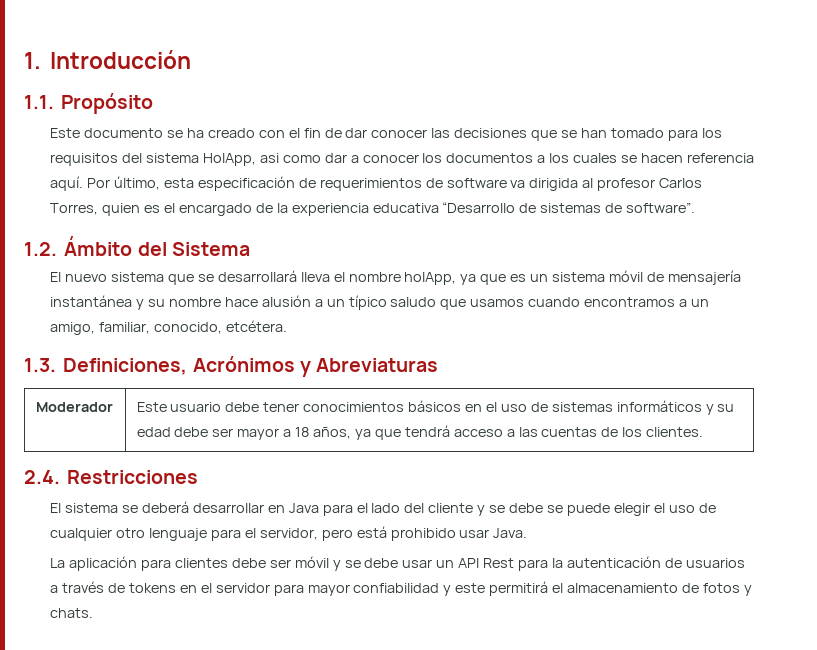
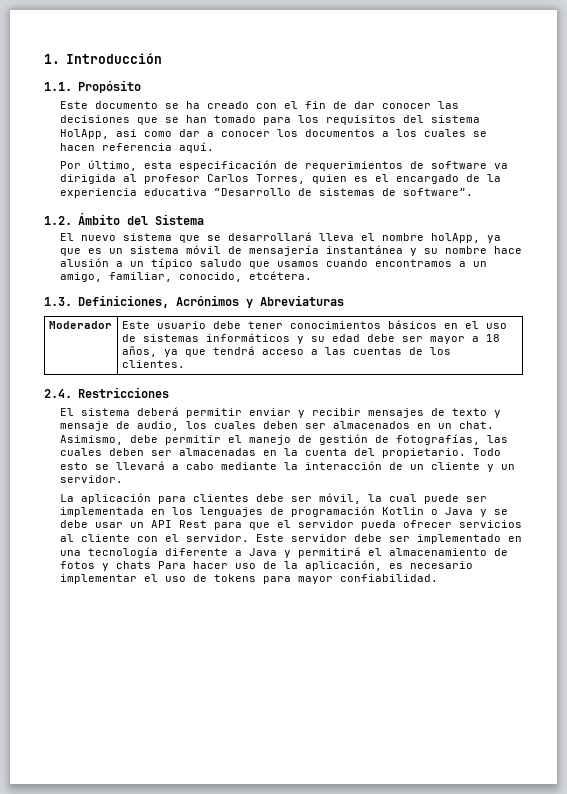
(84, 183) none -> (215, 147) //
[122,501,716,516] [50,526,528,541] se deberá desarrollar en Java para el lado del cliente y se debe se puede elegir el uso de cualquier otro lenguaje para el servidor, pero está prohibido usar Java. -> [137,407,502,418] [60,421,495,431] [60,434,509,445] [60,448,502,458] [60,461,516,472] [60,475,124,483] deberá permitir enviar y recibir mensajes de texto y mensaje de audio, los cuales deben ser almacenados en un chat. Asimismo, debe permitir el manejo de gestión de fotografías, las cuales deben ser almacenadas en la cuenta del propietario. Todo esto se llevará a cabo mediante la interacción de un cliente y un servidor.
[294,556,329,568] móvil -> [319,493,488,504] [60,506,474,517] móvil, la cual puede ser implementada en los lenguajes de programación Kotlin o Java
[551,556,745,568] [50,581,486,596] la autenticación de usuarios a través de tokens en el servidor para mayor confiabilidad y este -> [249,520,523,530] [60,534,523,544] [60,547,292,558] que el servidor pueda ofrecer servicios al cliente con el servidor. Este servidor debe ser implementado en una tecnología diferente a Java y
[50,608,94,618] chats. -> [116,560,474,571] [60,574,439,584] chats Para hacer uso de la aplicación, es necesario implementar el uso de tokens para mayor confiabilidad.

